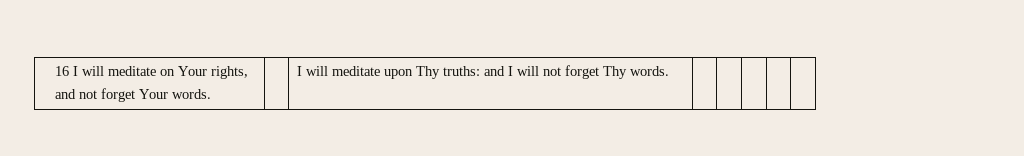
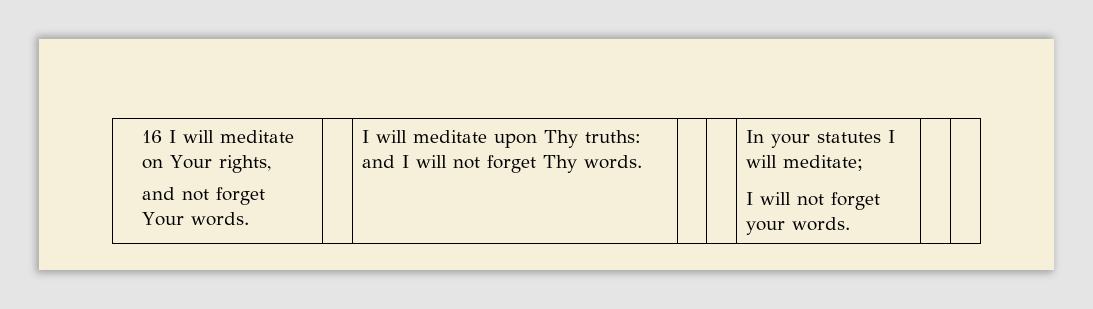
(669, 71) none -> [746,130,896,148] [746,155,864,171] [746,192,881,210] [746,217,851,235] In your statutes I will meditate; // I will not forget your words.

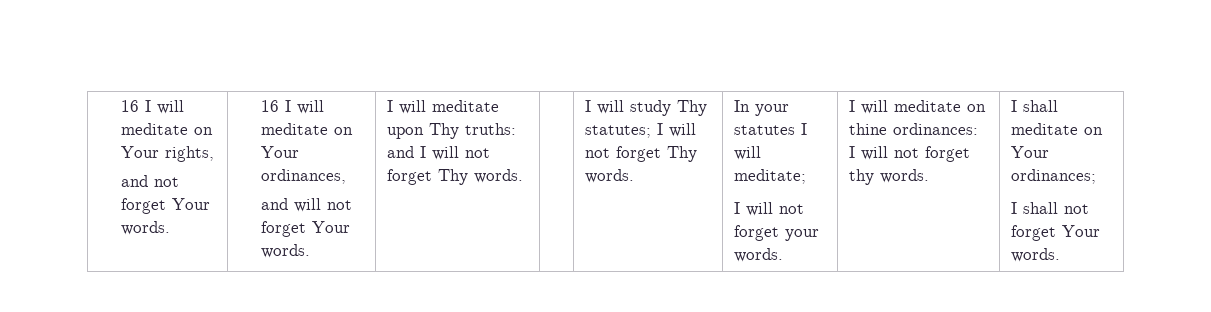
(249, 219) none -> [260,100,324,114] [260,123,353,135] [260,146,299,158] [260,169,346,184] [260,198,352,212] [260,221,350,237] [260,244,310,258] 16 I will meditate on Your ordinances, // and will not forget Your words.
(643, 162) none -> [584,100,707,116] [584,123,696,138] [584,146,697,162] [584,169,634,183] I will study Thy statutes; I will not forget Thy words.
(851, 224) | -> [848,100,986,114] [848,123,978,135] [848,146,970,162] [848,169,929,185] [1010,100,1058,112] [1010,123,1103,135] [1010,146,1049,158] [1010,169,1096,184] [1010,202,1089,214] [1010,225,1100,241] [1010,248,1060,262] I will meditate on thine ordinances: I will not forget thy words. | I shall meditate on Your ordinances; // I shall not forget Your words.

